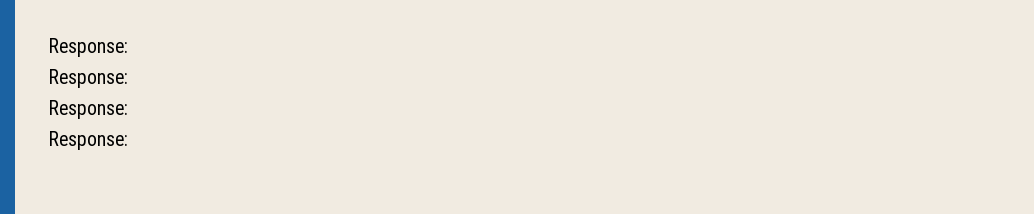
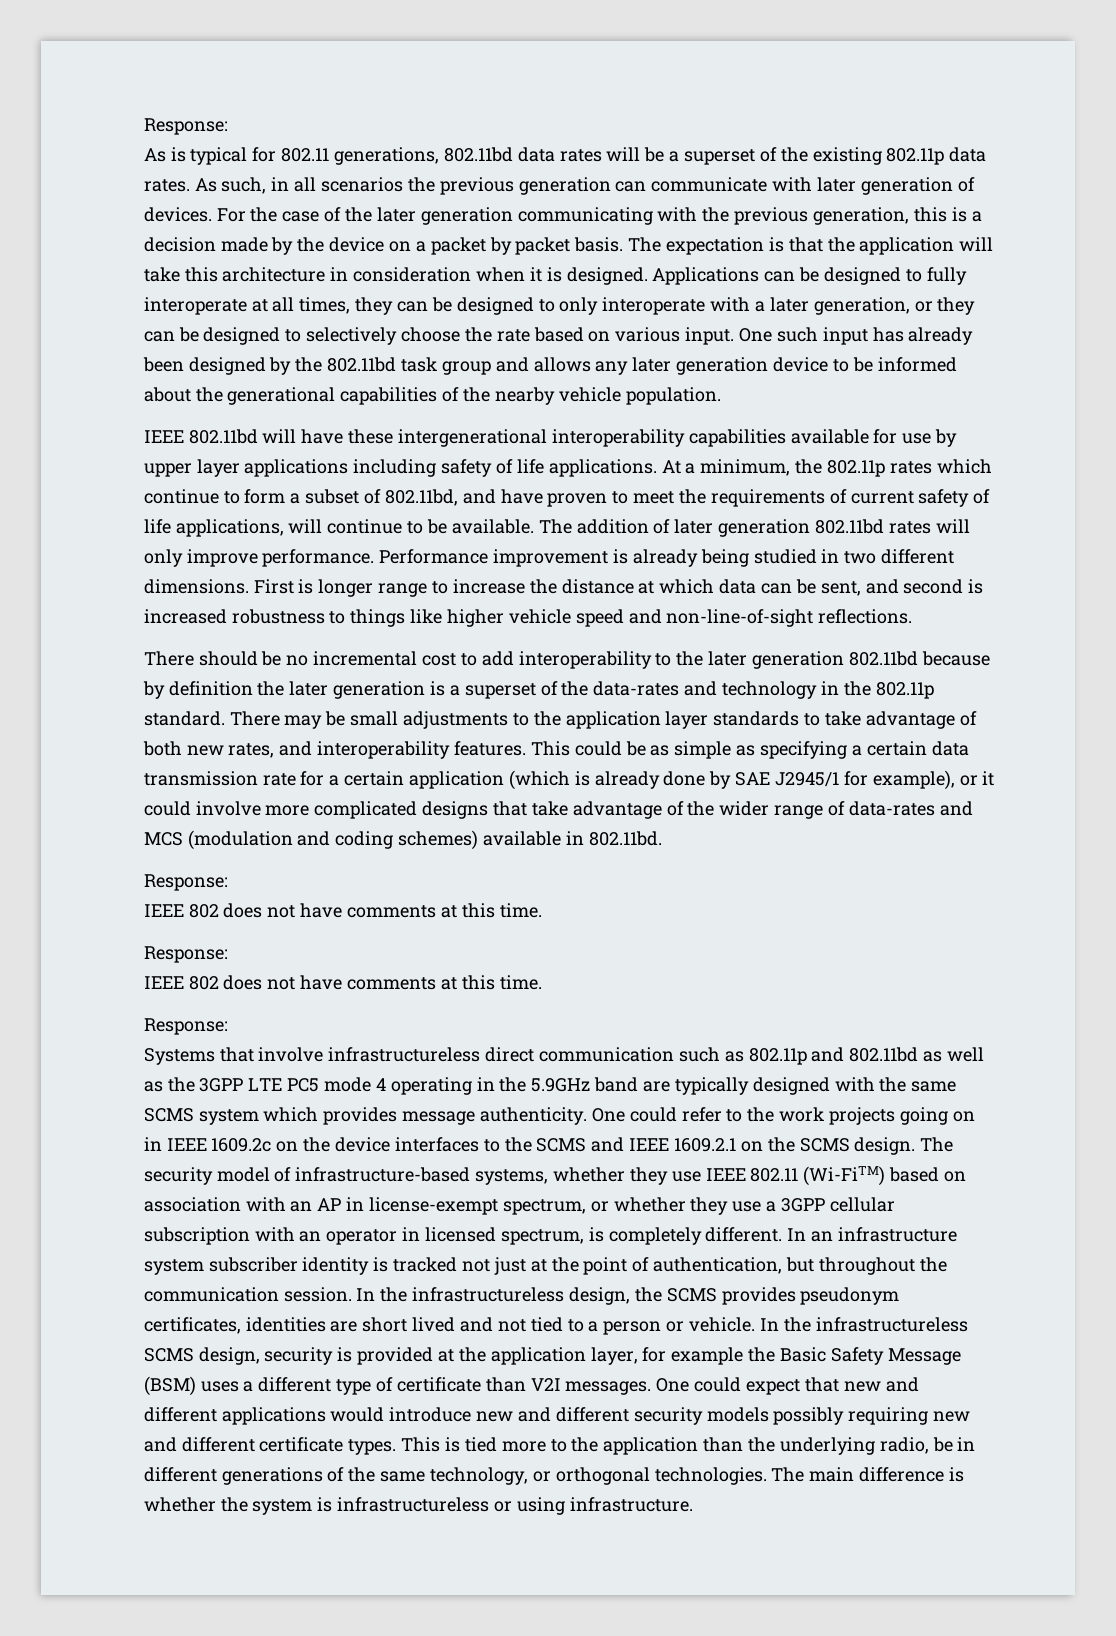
[48,38,128,57] [48,69,128,88] [48,100,128,119] [48,131,128,150] Response: // Response: // Response: // Response: -> [143,118,228,135] [143,147,987,165] [143,177,975,195] [143,207,982,225] [143,237,994,255] [143,267,967,285] [143,297,976,315] [143,327,974,345] [142,357,957,375] [143,387,721,405] [143,429,958,447] [143,459,992,477] [143,489,991,507] [143,519,970,537] [143,549,955,567] [143,579,984,597] [143,609,913,627] [143,651,990,669] [142,681,934,699] [143,711,977,729] [142,741,969,759] [143,770,995,790] [143,801,973,819] [143,830,662,850] [143,874,228,891] [143,903,542,918] [143,946,228,963] [143,975,542,990] [143,1018,228,1035] [143,1047,985,1065] [143,1077,957,1095] [143,1107,975,1125] [143,1137,954,1155] [143,1166,967,1186] [143,1197,895,1215] [143,1227,958,1245] [143,1257,947,1275] [143,1287,900,1305] [143,1317,968,1335] [143,1347,961,1365] [143,1376,919,1396] [143,1407,971,1425] [143,1437,976,1455] [143,1467,965,1485] [143,1497,693,1515] Response: // As is typical for 802.11 generations, 802.11bd data rates will be a superset of the existing 802.11p data rates. As such, in all scenarios the previous generation can communicate with later generation of devices. For the case of the later generation communicating with the previous generation, this is a decision made by the device on a packet by packet basis. The expectation is that the application will take this architecture in consideration when it is designed. Applications can be designed to fully interoperate at all times, they can be designed to only interoperate with a later generation, or they can be designed to selectively choose the rate based on various input. One such input has already been designed by the 802.11bd task group and allows any later generation device to be informed about the generational capabilities of the nearby vehicle population. // IEEE 802.11bd will have these intergenerational interoperability capabilities available for use by upper layer applications including safety of life applications. At a minimum, the 802.11p rates which continue to form a subset of 802.11bd, and have proven to meet the requirements of current safety of life applications, will continue to be available. The addition of later generation 802.11bd rates will only improve performance. Performance improvement is already being studied in two different dimensions. First is longer range to increase the distance at which data can be sent, and second is increased robustness to things like higher vehicle speed and non-line-of-sight reflections. // There should be no incremental cost to add interoperability to the later generation 802.11bd because by definition the later generation is a superset of the data-rates and technology in the 802.11p standard. There may be small adjustments to the application layer standards to take advantage of both new rates, and interoperability features. This could be as simple as specifying a certain data transmission rate for a certain application (which is already done by SAE J2945/1 for example), or it could involve more complicated designs that take advantage of the wider range of data-rates and MCS (modulation and coding schemes) available in 802.11bd. // Response: // IEEE 802 does not have comments at this time. // Response: // IEEE 802 does not have comments at this time. // Response: // Systems that involve infrastructureless direct communication such as 802.11p and 802.11bd as well as the 3GPP LTE PC5 mode 4 operating in the 5.9GHz band are typically designed with the same SCMS system which provides message authenticity. One could refer to the work projects going on in IEEE 1609.2c on the device interfaces to the SCMS and IEEE 1609.2.1 on the SCMS design. The security model of infrastructure-based systems, whether they use IEEE 802.11 (Wi-FiTM) based on association with an AP in license-exempt spectrum, or whether they use a 3GPP cellular subscription with an operator in licensed spectrum, is completely different. In an infrastructure system subscriber identity is tracked not just at the point of authentication, but throughout the communication session. In the infrastructureless design, the SCMS provides pseudonym certificates, identities are short lived and not tied to a person or vehicle. In the infrastructureless SCMS design, security is provided at the application layer, for example the Basic Safety Message (BSM) uses a different type of certificate than V2I messages. One could expect that new and different applications would introduce new and different security models possibly requiring new and different certificate types. This is tied more to the application than the underlying radio, be in different generations of the same technology, or orthogonal technologies. The main difference is whether the system is infrastructureless or using infrastructure.

